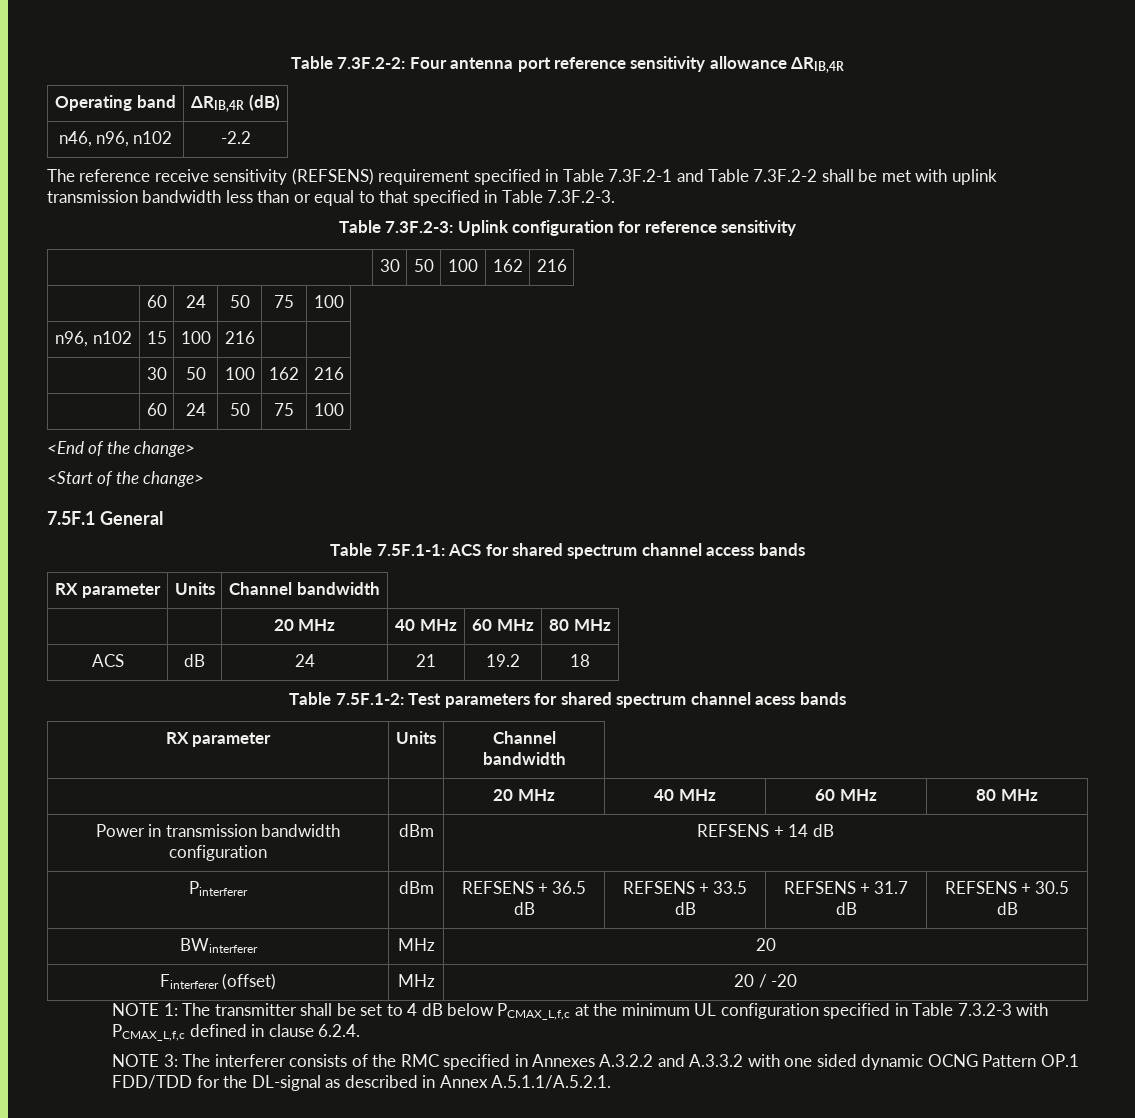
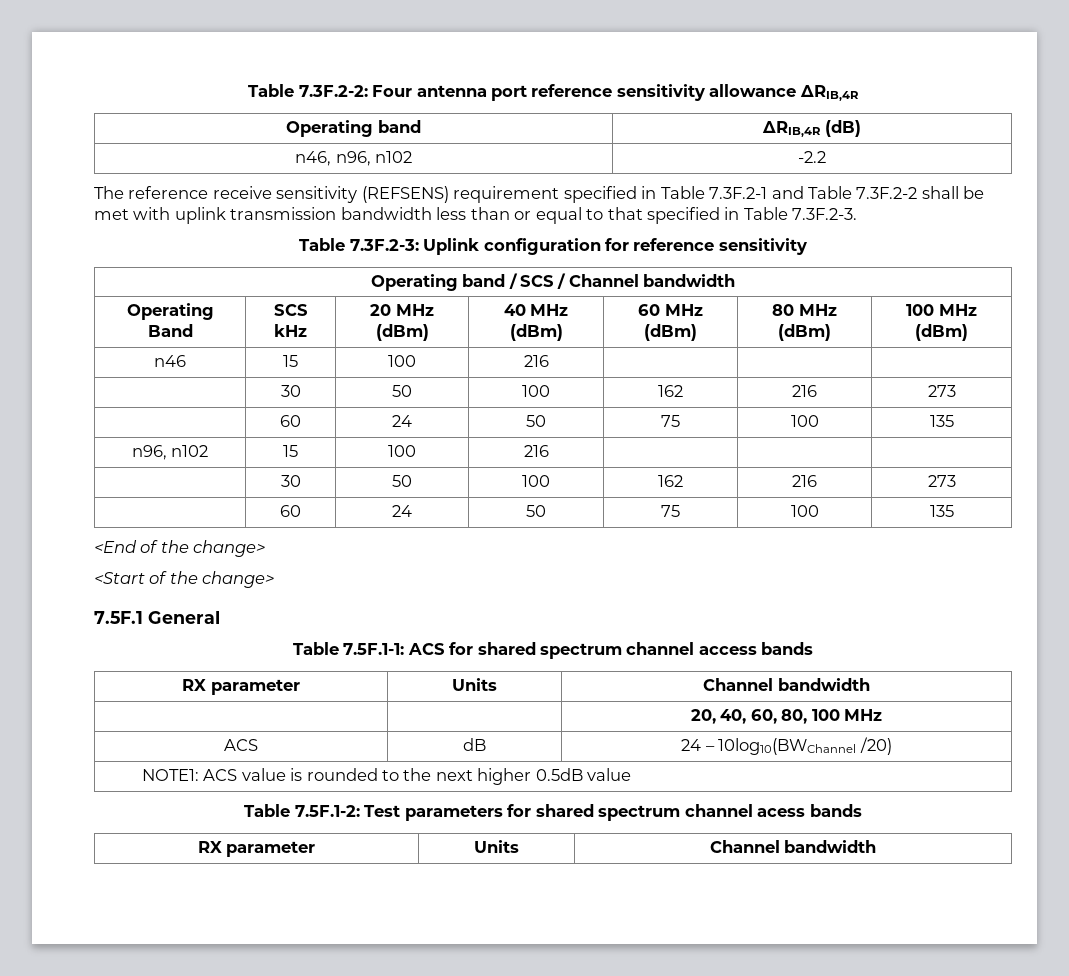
[379,259,400,272] [413,259,434,272] [448,259,478,272] [492,259,523,272] [536,259,567,272] [146,295,167,308] [185,295,206,308] [229,295,250,308] [274,295,294,308] [313,295,344,308] [55,331,132,347] [146,331,167,344] [180,331,211,344] [224,331,255,344] [146,367,167,380] [185,367,206,380] [224,367,255,380] [269,367,299,380] [313,367,344,380] [146,403,167,416] [185,403,206,416] [229,403,250,416] [274,403,294,416] [313,403,344,416] | 30 | 50 | 100 | 162 | 216 // | 60 | 24 | 50 | 75 | 100 // n96, n102 | 15 | 100 | 216 | | // | 30 | 50 | 100 | 162 | 216 // | 60 | 24 | 50 | 75 | 100 -> [370,273,736,291] [126,303,214,320] [147,324,193,337] [273,304,308,316] [274,324,307,337] [370,304,434,316] [375,324,429,341] [503,304,569,316] [509,324,563,341] [638,304,703,316] [644,324,697,341] [772,304,837,316] [778,324,831,341] [906,304,977,316] [915,324,968,341] [154,355,186,367] [283,355,298,367] [388,355,416,367] [523,355,549,367] [280,385,301,397] [392,385,412,397] [522,385,550,397] [658,385,683,397] [792,385,817,397] [927,385,956,397] [280,415,301,427] [392,415,412,427] [526,415,546,427] [661,415,680,427] [790,415,819,427] [929,415,954,427] [131,445,209,460] [283,445,298,457] [388,445,416,457] [523,445,549,457] [280,475,301,487] [392,475,412,487] [522,475,550,487] [658,475,683,487] [792,475,817,487] [927,475,956,487] [280,505,301,517] [392,505,412,517] [526,505,546,517] [661,505,680,517] [790,505,819,517] [929,505,954,517] Operating band / SCS / Channel bandwidth // Operating Band | SCS kHz | 20 MHz (dBm) | 40 MHz (dBm) | 60 MHz (dBm) | 80 MHz (dBm) | 100 MHz (dBm) // n46 | 15 | 100 | 216 | | | // | 30 | 50 | 100 | 162 | 216 | 273 // | 60 | 24 | 50 | 75 | 100 | 135 // n96, n102 | 15 | 100 | 216 | | | // | 30 | 50 | 100 | 162 | 216 | 273 // | 60 | 24 | 50 | 75 | 100 | 135
[273,619,336,631] [395,619,457,631] [472,619,534,631] [549,619,611,631] [91,654,124,667] [184,654,205,667] [294,654,315,667] [416,654,436,667] [486,654,520,667] [570,654,590,667] 20 MHz | 40 MHz | 60 MHz | 80 MHz // ACS | dB | 24 | 21 | 19.2 | 18 -> [690,709,883,724] [224,739,258,751] [463,738,486,751] [681,737,892,755] [141,768,632,785] 20, 40, 60, 80, 100 MHz // ACS | dB | 24 – 10log10(BWChannel /20) // NOTE1: ACS value is rounded to the next higher 0.5dB value
[493,789,555,801] [654,789,716,801] [815,789,877,801] [976,789,1038,801] [95,824,341,837] [169,845,267,861] [398,824,434,837] [697,824,834,837] [189,881,248,896] [398,881,434,894] [461,881,587,894] [513,902,535,915] [622,881,748,894] [674,902,696,915] [783,881,909,894] [835,902,857,915] [944,881,1070,894] [996,902,1018,915] [179,938,258,953] [397,938,435,951] [755,938,776,951] [159,973,277,990] [397,974,435,987] [734,974,797,988] [112,1003,1048,1020] [112,1024,361,1041] [112,1054,1079,1070] [112,1075,612,1091] // | | 20 MHz | 40 MHz | 60 MHz | 80 MHz // Power in transmission bandwidth configuration | dBm | REFSENS + 14 dB // Pinterferer | dBm | REFSENS + 36.5 dB | REFSENS + 33.5 dB | REFSENS + 31.7 dB | REFSENS + 30.5 dB // BWinterferer | MHz | 20 // Finterferer (offset) | MHz | 20 / -20 // NOTE 1: The transmitter shall be set to 4 dB below PCMAX_L,f,c at the minimum UL configuration specified in Table 7.3.2-3 with PCMAX_L,f,c defined in clause 6.2.4. // NOTE 3: The interferer consists of the RMC specified in Annexes A.3.2.2 and A.3.3.2 with one sided dynamic OCNG Pattern OP.1 FDD/TDD for the DL-signal as described in Annex A.5.1.1/A.5.2.1. -> (877, 846) none

